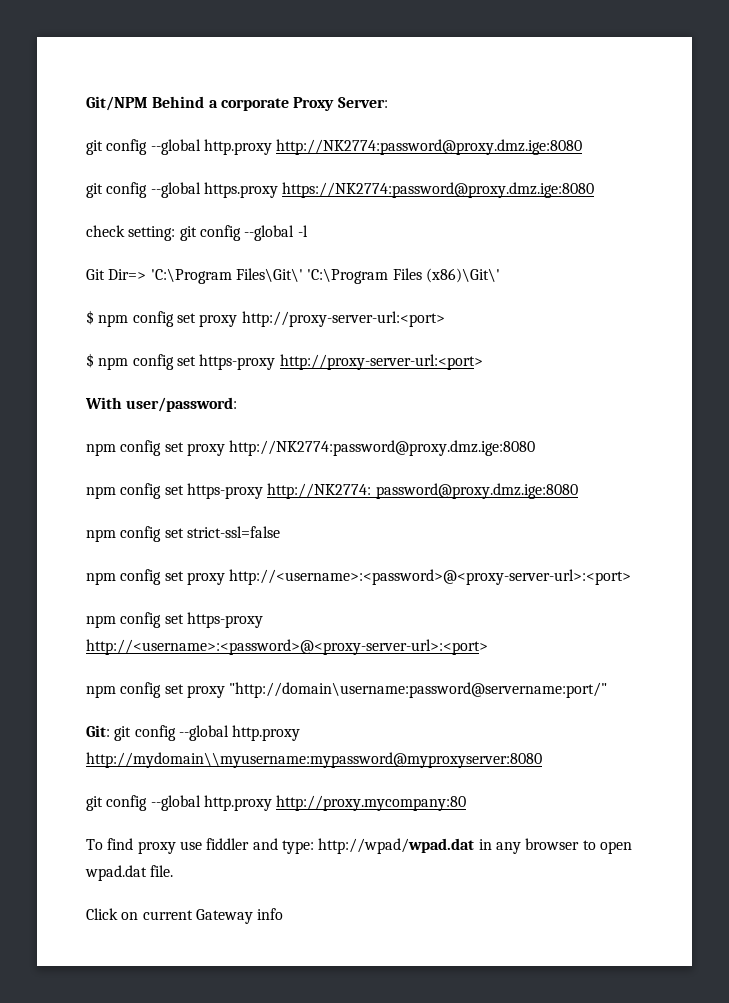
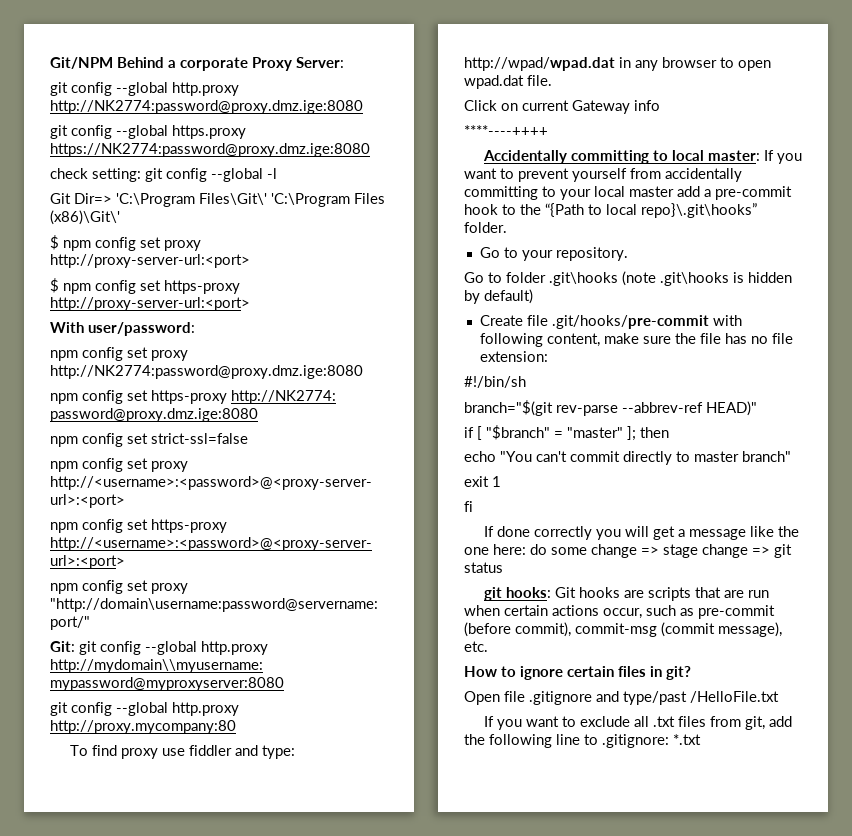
(284, 914) none -> [464,125,548,136] [482,150,802,164] [464,168,742,182] [464,186,792,200] [464,203,757,218] [464,222,507,233] [479,247,628,261] [464,271,792,286] [464,289,533,304] [479,315,742,329] [479,333,793,347] [479,351,548,362] [464,376,526,388] [464,400,757,416] [464,425,669,441] [464,451,791,465] [464,476,501,487] [464,501,473,512] [483,526,799,540] [464,544,792,558] [464,562,503,573] [483,587,769,601] [464,605,775,619] [464,622,782,637] [464,641,488,652] [464,666,691,680] [464,691,779,705] [483,716,792,730] [464,734,701,748] // ****----++++ // Accidentally committing to local master: If you want to prevent yourself from accidentally committing to your local master add a pre-commit hook to the “{Path to local repo}\.git\hooks” folder. // Go to your repository. // Go to folder .git\hooks (note .git\hooks is hidden by default) // Create file .git/hooks/pre-commit with following content, make sure the file has no file extension: // #!/bin/sh // branch="$(git rev-parse --abbrev-ref HEAD)" // if [ "$branch" = "master" ]; then // echo "You can't commit directly to master branch" // exit 1 // fi // If done correctly you will get a message like the one here: do some change => stage change => git status // git hooks: Git hooks are scripts that are run when certain actions occur, such as pre-commit (before commit), commit-msg (commit message), etc. // How to ignore certain files in git? // Open file .gitignore and type/past /HelloFile.txt // If you want to exclude all .txt files from git, add the following line to .gitignore: *.txt

